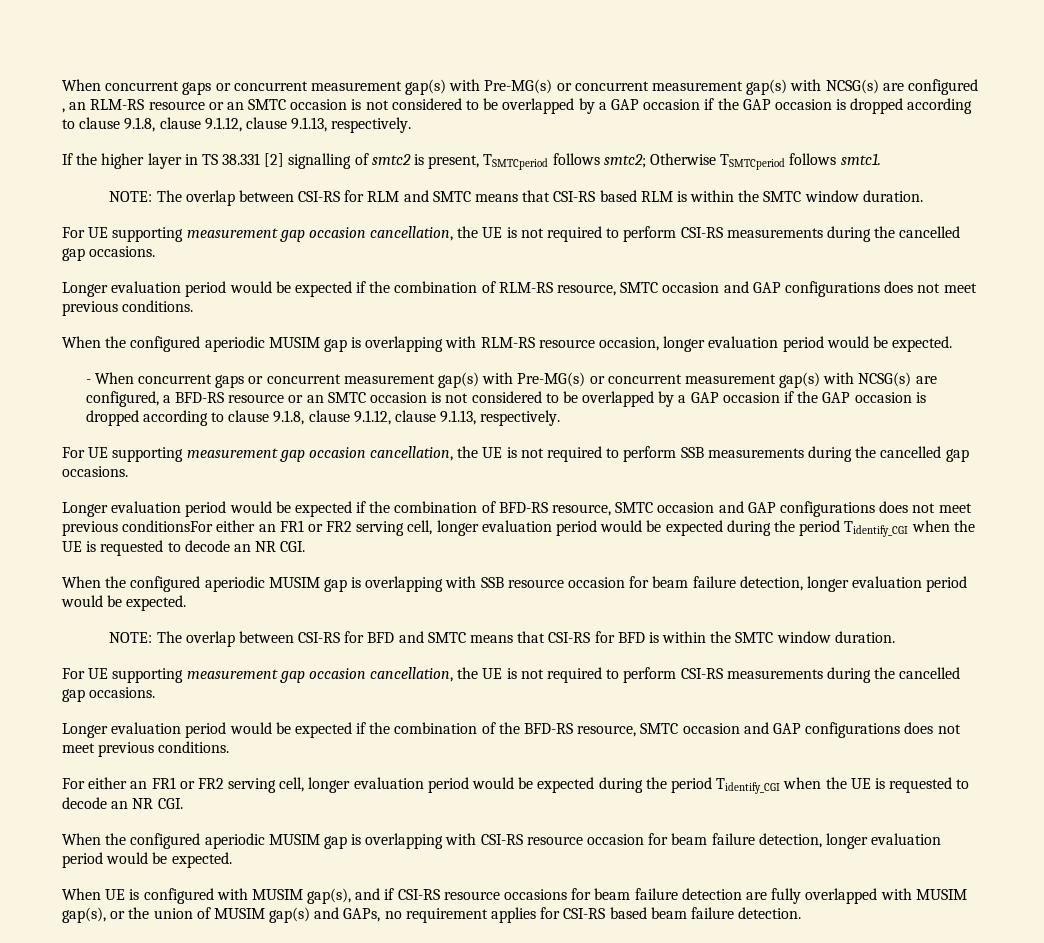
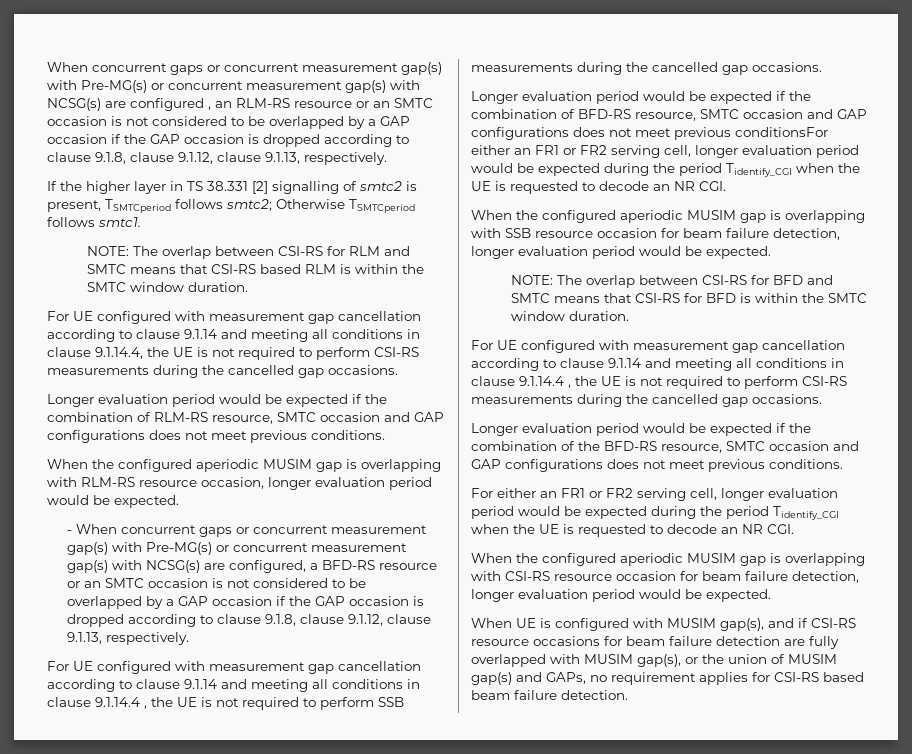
[112,226,454,242] supporting measurement gap occasion cancellation, -> [97,311,421,324] [47,329,420,342] [47,347,143,359] configured with measurement gap cancellation according to clause 9.1.14 and meeting all conditions in clause 9.1.14.4,
[112,446,454,462] supporting measurement gap occasion cancellation, -> [97,661,421,674] [47,679,420,692] [47,697,147,709] configured with measurement gap cancellation according to clause 9.1.14 and meeting all conditions in clause 9.1.14.4 ,
[112,667,454,683] supporting measurement gap occasion cancellation, -> [521,340,845,353] [471,358,844,371] [471,376,571,388] configured with measurement gap cancellation according to clause 9.1.14 and meeting all conditions in clause 9.1.14.4 ,

